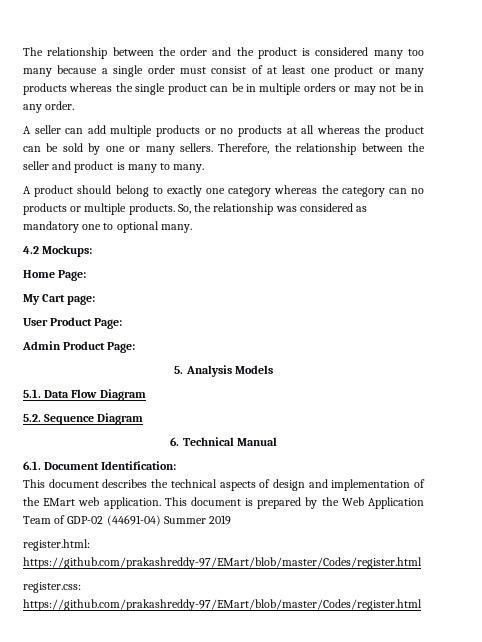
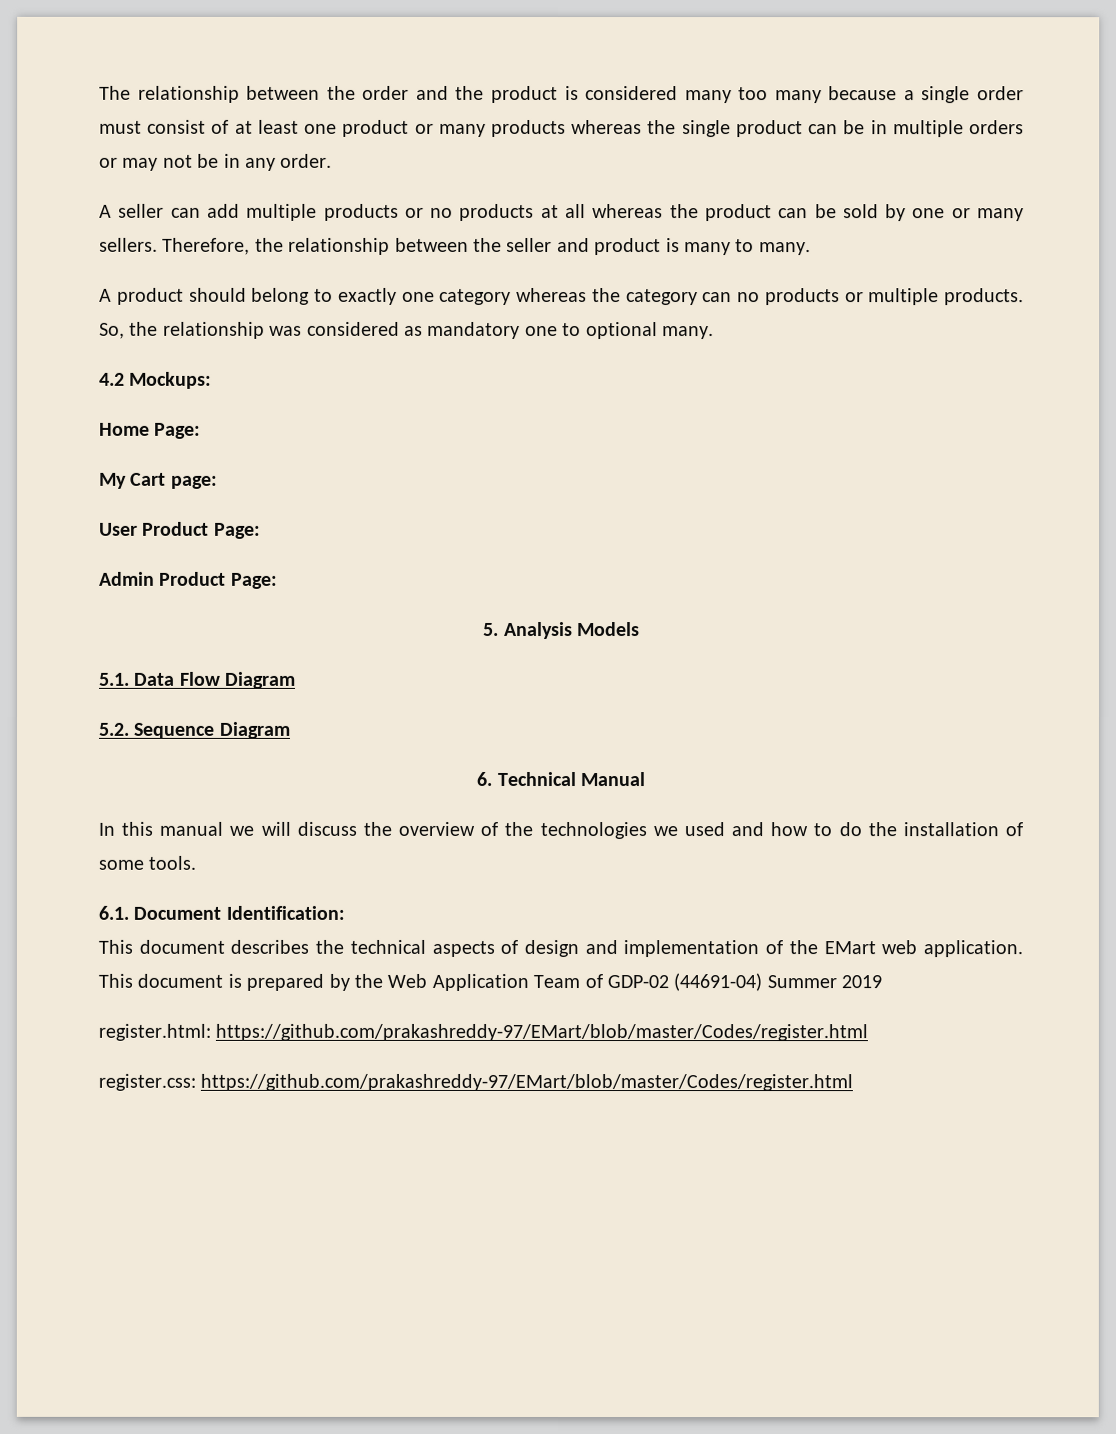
(277, 441) none -> [98,821,1023,840] [98,855,197,870] // In this manual we will discuss the overview of the technologies we used and how to do the installation of some tools.

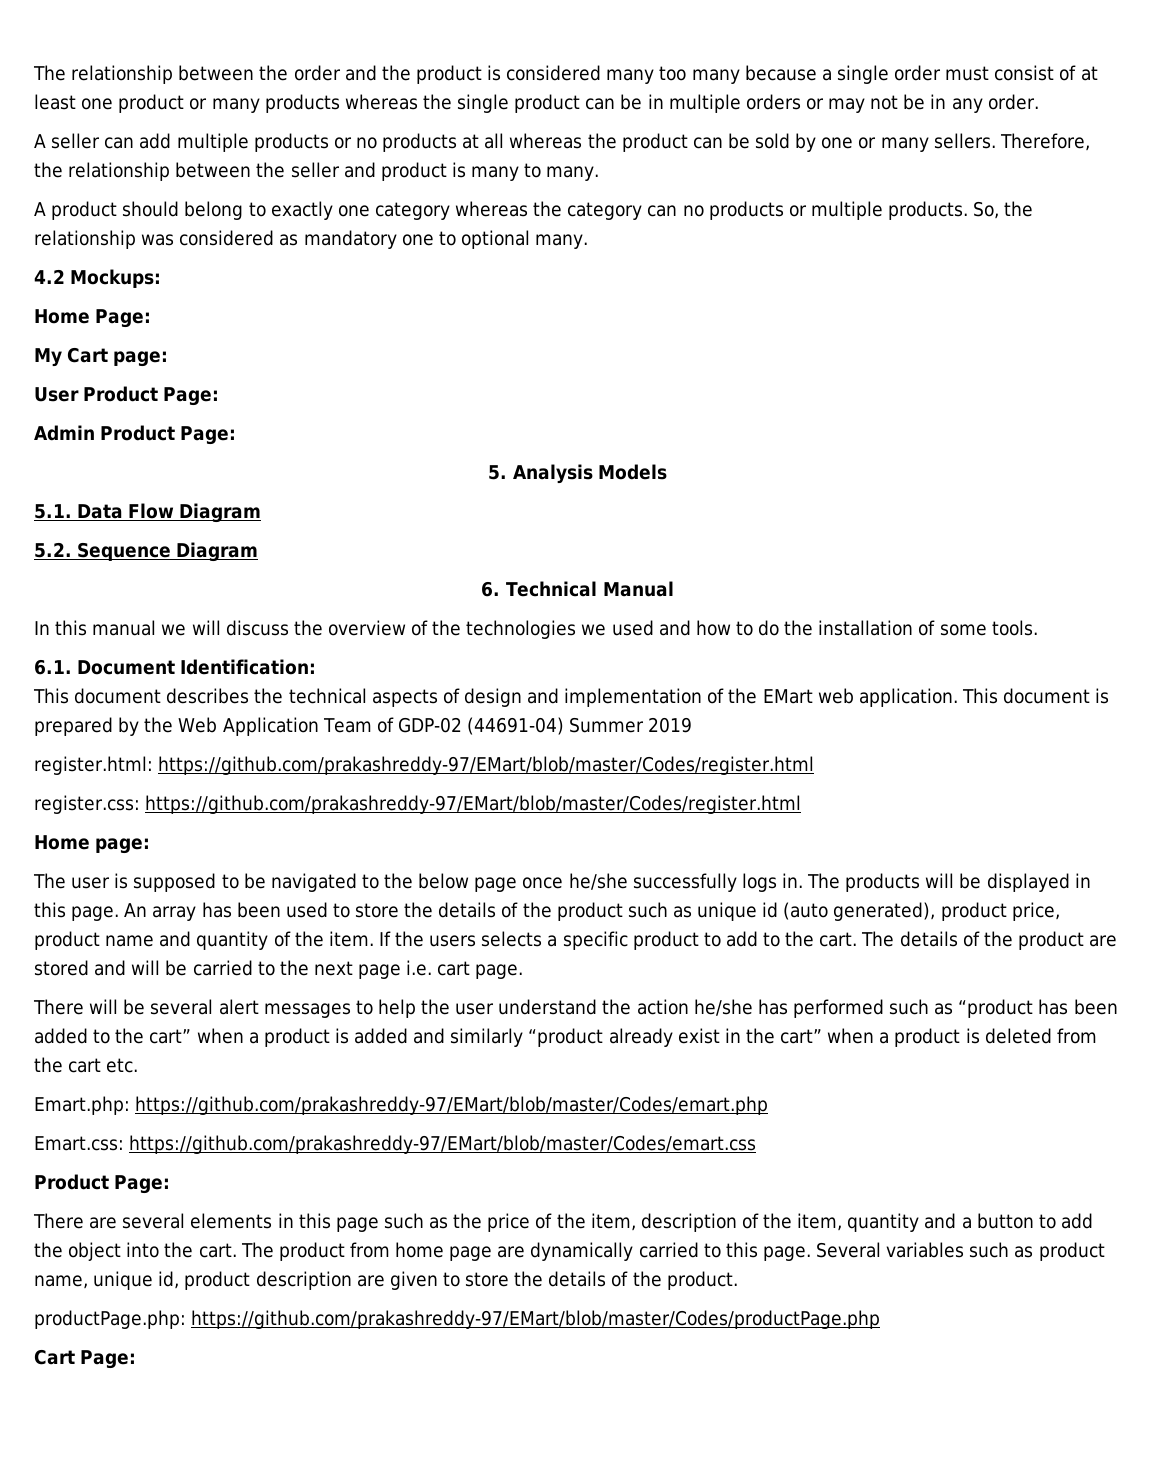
(854, 1082) none -> [34,835,151,854] [33,873,1091,892] [34,902,1060,921] [34,931,1118,950] [34,960,524,979] [33,999,1118,1018] [34,1028,1097,1047] [34,1057,139,1073] [34,1096,769,1115] [34,1135,757,1154] [34,1174,171,1194] [33,1213,1093,1232] [34,1242,1105,1261] [34,1271,738,1290] [34,1310,881,1329] [34,1349,137,1369] // Home page: // The user is supposed to be navigated to the below page once he/she successfully logs in. The products will be displayed in this page. An array has been used to store the details of the product such as unique id (auto generated), product price, product name and quantity of the item. If the users selects a specific product to add to the cart. The details of the product are stored and will be carried to the next page i.e. cart page. // There will be several alert messages to help the user understand the action he/she has performed such as “product has been added to the cart” when a product is added and similarly “product already exist in the cart” when a product is deleted from the cart etc. // Emart.php: https://github.com/prakashreddy-97/EMart/blob/master/Codes/emart.php // Emart.css: https://github.com/prakashreddy-97/EMart/blob/master/Codes/emart.css // Product Page: // There are several elements in this page such as the price of the item, description of the item, quantity and a button to add the object into the cart. The product from home page are dynamically carried to this page. Several variables such as product name, unique id, product description are given to store the details of the product. // productPage.php: https://github.com/prakashreddy-97/EMart/blob/master/Codes/productPage.php // Cart Page:

